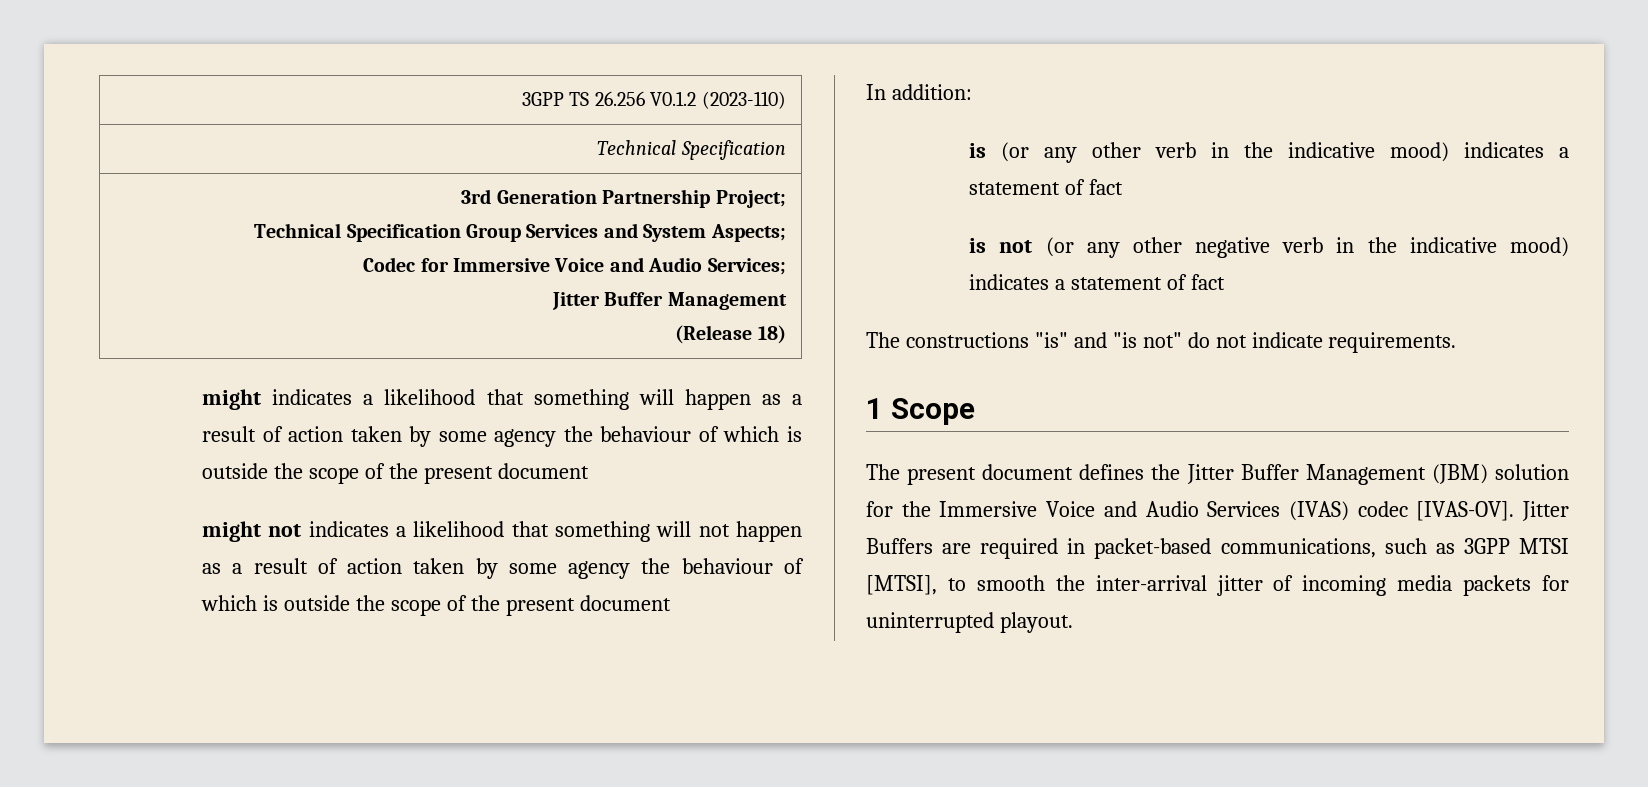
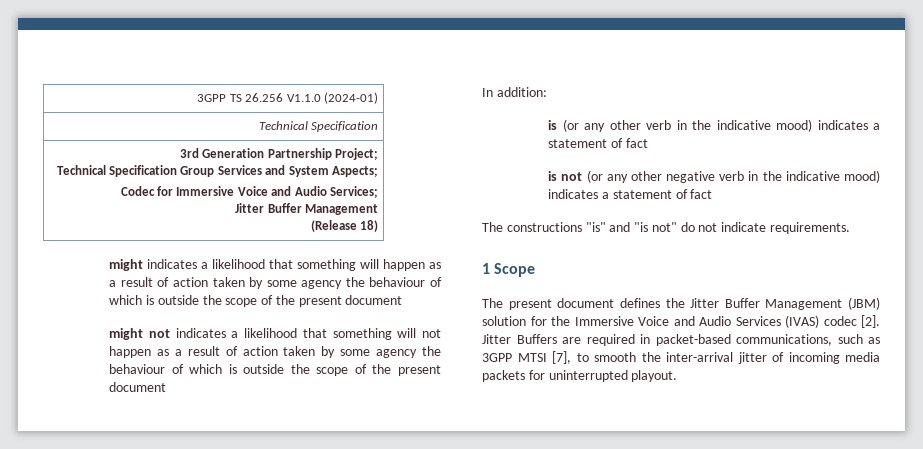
[650,91,786,109] V0.1.2 (2023-110) -> [286,92,378,104] V1.1.0 (2024-01)
[1416,501,1515,521] [IVAS-OV]. -> [861,315,880,328] [2].
[866,575,937,595] [MTSI], -> [552,351,571,364] [7],

